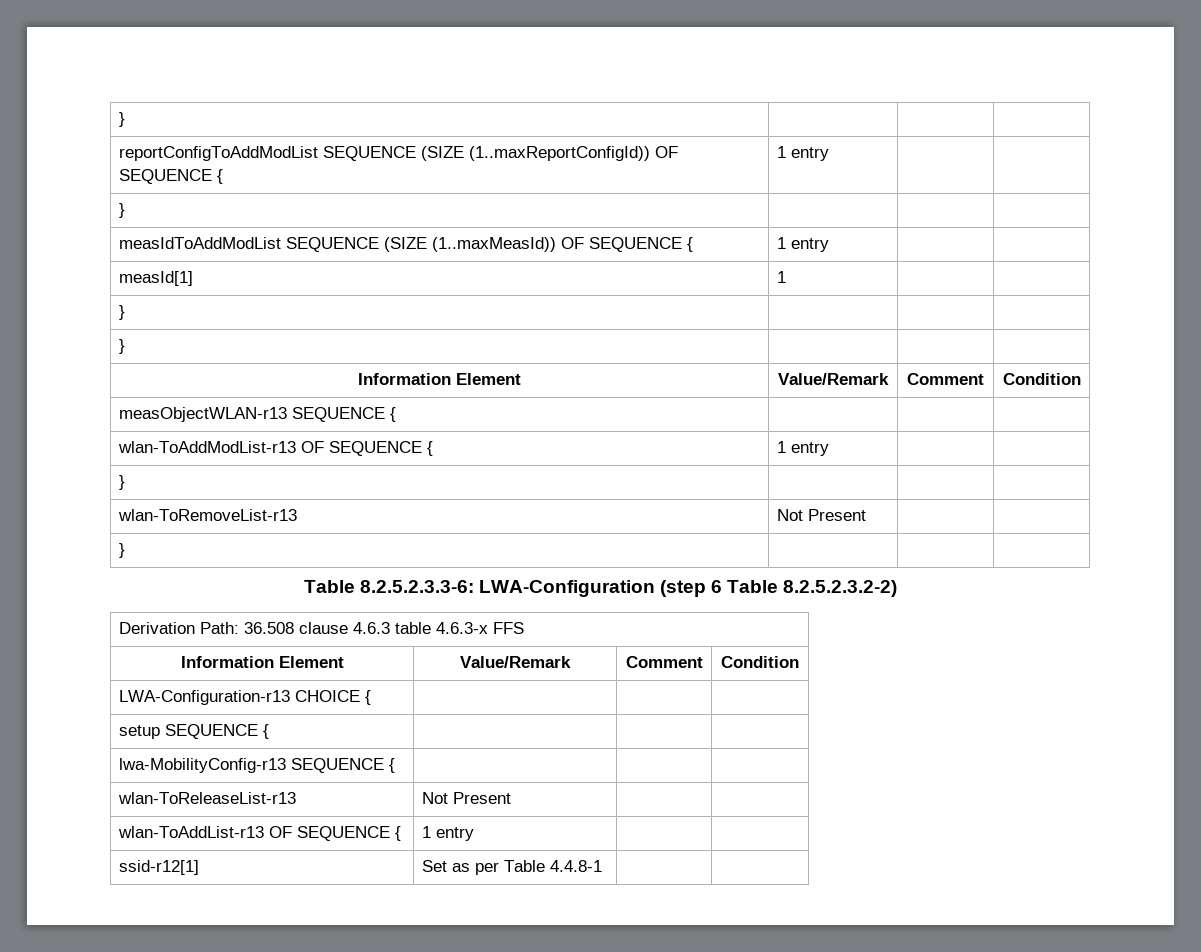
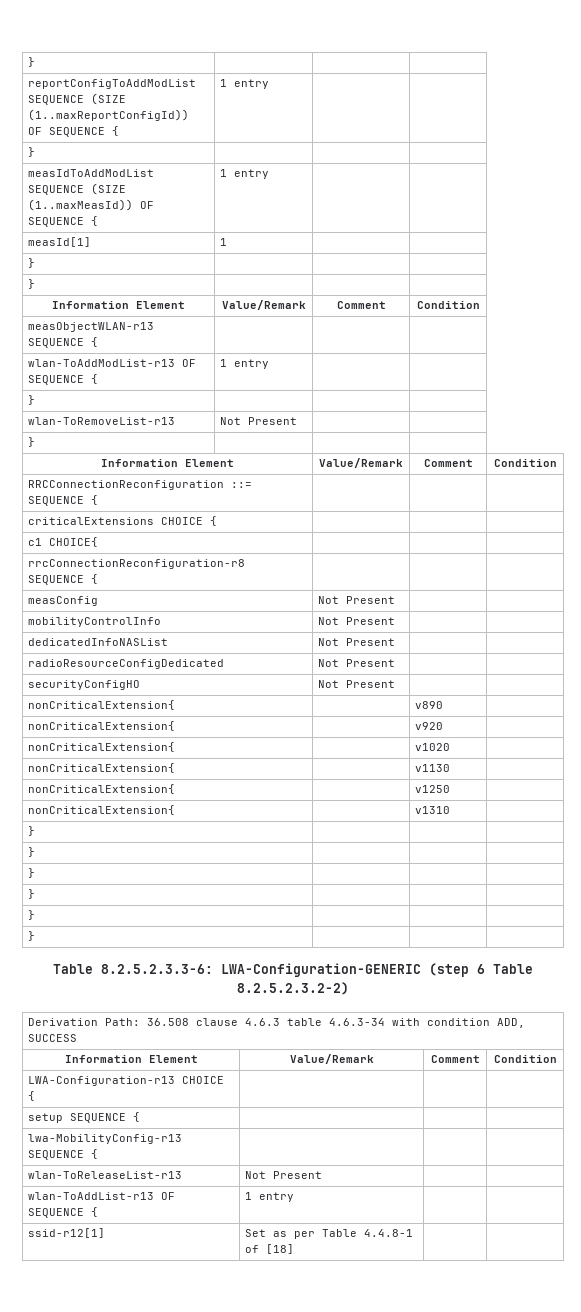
(125, 550) none -> [100,459,234,467] [319,458,403,468] [423,459,473,467] [493,459,557,467] [28,480,253,490] [28,495,99,506] [28,516,218,526] [28,537,99,547] [28,559,246,569] [28,574,99,585] [28,596,99,606] [318,596,396,604] [28,617,162,627] [318,617,396,625] [28,638,169,646] [318,638,396,646] [28,659,225,669] [318,659,396,667] [28,680,141,690] [318,680,396,688] [28,700,176,710] [415,701,444,709] [28,721,176,731] [415,722,444,730] [28,742,176,752] [415,743,451,751] [28,763,176,773] [415,764,451,772] [28,784,176,794] [415,785,451,793] [28,805,176,815] [415,806,451,814] [28,826,36,836] [28,847,36,857] [28,868,36,878] [28,889,36,899] [28,910,36,920] [28,931,36,941] // Information Element | Value/Remark | Comment | Condition // RRCConnectionReconfiguration ::= SEQUENCE { | | | // criticalExtensions CHOICE { | | | // c1 CHOICE{ | | | // rrcConnectionReconfiguration-r8 SEQUENCE { | | | // measConfig | Not Present | | // mobilityControlInfo | Not Present | | // dedicatedInfoNASList | Not Present | | // radioResourceConfigDedicated | Not Present | | // securityConfigHO | Not Present | | // nonCriticalExtension{ | | v890 | // nonCriticalExtension{ | | v920 | // nonCriticalExtension{ | | v1020 | // nonCriticalExtension{ | | v1130 | // nonCriticalExtension{ | | v1250 | // nonCriticalExtension{ | | v1310 | // } | | | // } | | | // } | | | // } | | | // } | | | // } | | |
[478,580,655,597] LWA-Configuration -> [221,963,421,977] LWA-Configuration-GENERIC
[435,622,524,634] 4.6.3-x FFS -> [329,1018,526,1028] [28,1034,78,1042] 4.6.3-34 with condition ADD, SUCCESS
(602, 866) none -> [245,1244,295,1254] of [18]

